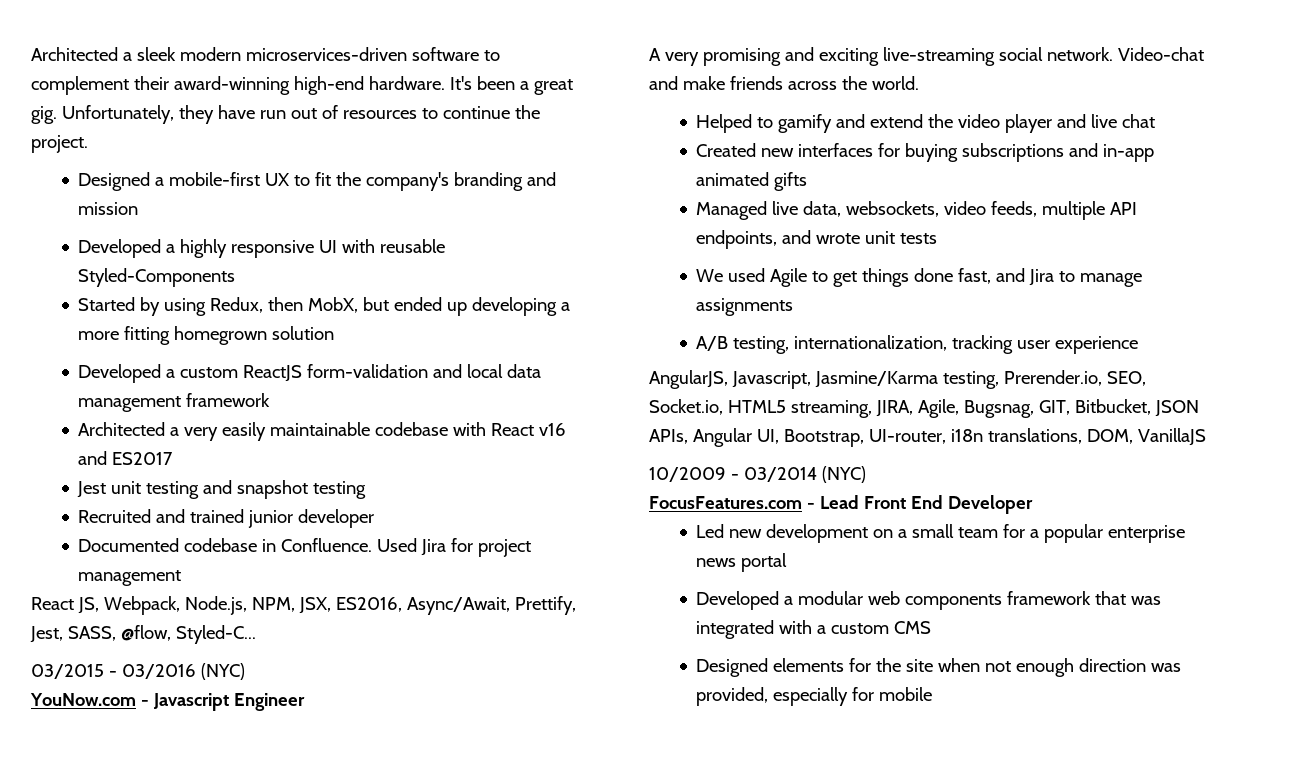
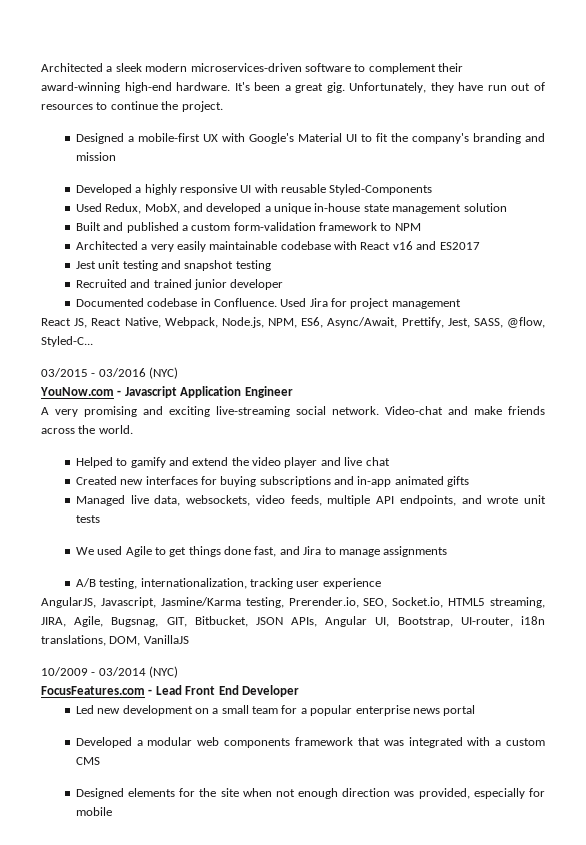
(290, 179) none -> [221,133,357,144] with Google's Material UI
[78,297,571,316] [78,326,335,345] [78,364,542,383] [78,393,271,412] Started by using Redux, then MobX, but ended up developing a more fitting homegrown solution // Developed a custom ReactJS form-validation and local data management framework -> [75,203,507,214] [75,222,421,233] Used Redux, MobX, and developed a unique in-house state management solution // Built and published a custom form-validation framework to NPM
(99, 605) none -> [91,317,161,328] React Native,
[298,597,402,614] JSX, ES2016, -> [301,317,324,328] ES6,
(229, 702) none -> [180,386,242,398] Application

